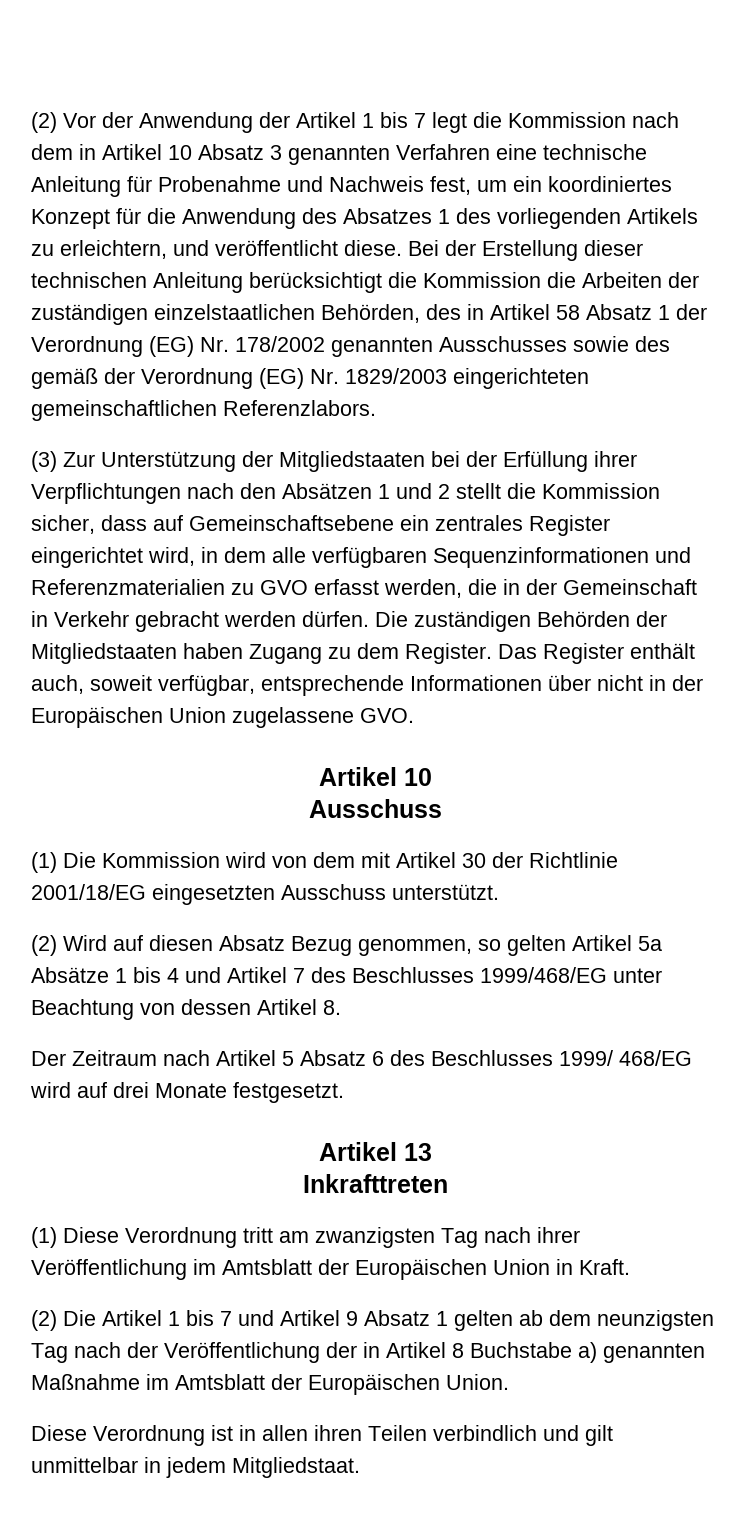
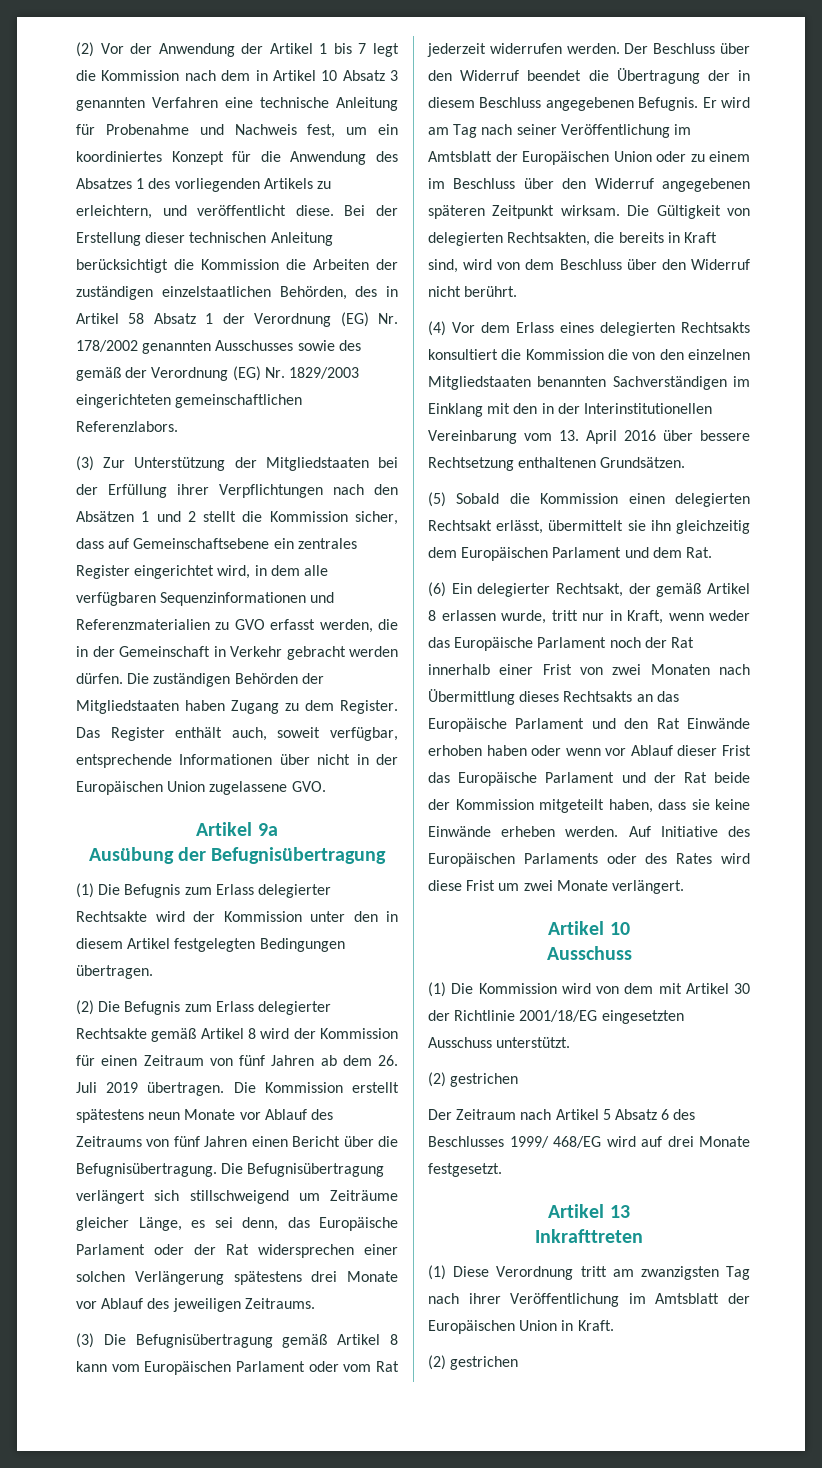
(414, 715) none -> [196,822,278,836] [88,847,387,864] [76,883,331,898] [76,911,398,922] [76,938,345,952] [76,965,153,979] [76,1000,331,1015] [76,1028,398,1042] [76,1055,398,1066] [76,1082,399,1096] [76,1109,333,1123] [76,1136,398,1147] [76,1163,385,1177] [76,1190,398,1204] [76,1217,398,1231] [76,1244,398,1258] [76,1271,398,1285] [76,1298,315,1312] [76,1333,398,1348] [76,1361,399,1375] [427,43,750,57] [428,68,750,84] [428,97,750,111] [428,124,691,138] [428,151,750,165] [428,178,750,192] [428,205,750,219] [428,232,717,246] [428,259,750,273] [428,286,518,297] [428,321,750,336] [428,349,750,360] [428,376,750,390] [428,403,712,417] [428,430,750,444] [428,457,686,471] [428,492,750,507] [428,520,750,534] [428,547,712,561] [428,582,750,597] [428,610,750,624] [428,637,694,651] [428,664,750,675] [428,689,679,705] [428,718,750,732] [428,745,751,756] [428,772,750,786] [428,799,750,813] [428,826,750,837] [428,853,750,867] [428,880,684,894] // Artikel 9a // Ausübung der Befugnisübertragung // (1) Die Befugnis zum Erlass delegierter Rechtsakte wird der Kommission unter den in diesem Artikel festgelegten Bedingungen übertragen. // (2) Die Befugnis zum Erlass delegierter Rechtsakte gemäß Artikel 8 wird der Kommission für einen Zeitraum von fünf Jahren ab dem 26. Juli 2019 übertragen. Die Kommission erstellt spätestens neun Monate vor Ablauf des Zeitraums von fünf Jahren einen Bericht über die Befugnisübertragung. Die Befugnisübertragung verlängert sich stillschweigend um Zeiträume gleicher Länge, es sei denn, das Europäische Parlament oder der Rat widersprechen einer solchen Verlängerung spätestens drei Monate vor Ablauf des jeweiligen Zeitraums. // (3) Die Befugnisübertragung gemäß Artikel 8 kann vom Europäischen Parlament oder vom Rat jederzeit widerrufen werden. Der Beschluss über den Widerruf beendet die Übertragung der in diesem Beschluss angegebenen Befugnis. Er wird am Tag nach seiner Veröffentlichung im Amtsblatt der Europäischen Union oder zu einem im Beschluss über den Widerruf angegebenen späteren Zeitpunkt wirksam. Die Gültigkeit von delegierten Rechtsakten, die bereits in Kraft sind, wird von dem Beschluss über den Widerruf nicht berührt. // (4) Vor dem Erlass eines delegierten Rechtsakts konsultiert die Kommission die von den einzelnen Mitgliedstaaten benannten Sachverständigen im Einklang mit den in der Interinstitutionellen Vereinbarung vom 13. April 2016 über bessere Rechtsetzung enthaltenen Grundsätzen. // (5) Sobald die Kommission einen delegierten Rechtsakt erlässt, übermittelt sie ihn gleichzeitig dem Europäischen Parlament und dem Rat. // (6) Ein delegierter Rechtsakt, der gemäß Artikel 8 erlassen wurde, tritt nur in Kraft, wenn weder das Europäische Parlament noch der Rat innerhalb einer Frist von zwei Monaten nach Übermittlung dieses Rechtsakts an das Europäische Parlament und den Rat Einwände erhoben haben oder wenn vor Ablauf dieser Frist das Europäische Parlament und der Rat beide der Kommission mitgeteilt haben, dass sie keine Einwände erheben werden. Auf Initiative des Europäischen Parlaments oder des Rates wird diese Frist um zwei Monate verlängert.
[63,935,662,956] [31,967,662,983] [31,999,341,1020] Wird auf diesen Absatz Bezug genommen, so gelten Artikel 5a Absätze 1 bis 4 und Artikel 7 des Beschlusses 1999/468/EG unter Beachtung von dessen Artikel 8. -> [450,1073,519,1087] gestrichen
[63,1310,714,1331] [31,1342,705,1363] [31,1374,509,1395] [31,1425,613,1446] [31,1457,360,1478] Die Artikel 1 bis 7 und Artikel 9 Absatz 1 gelten ab dem neunzigsten Tag nach der Veröffentlichung der in Artikel 8 Buchstabe a) genannten Maßnahme im Amtsblatt der Europäischen Union. // Diese Verordnung ist in allen ihren Teilen verbindlich und gilt unmittelbar in jedem Mitgliedstaat. -> [450,1356,519,1370] gestrichen

